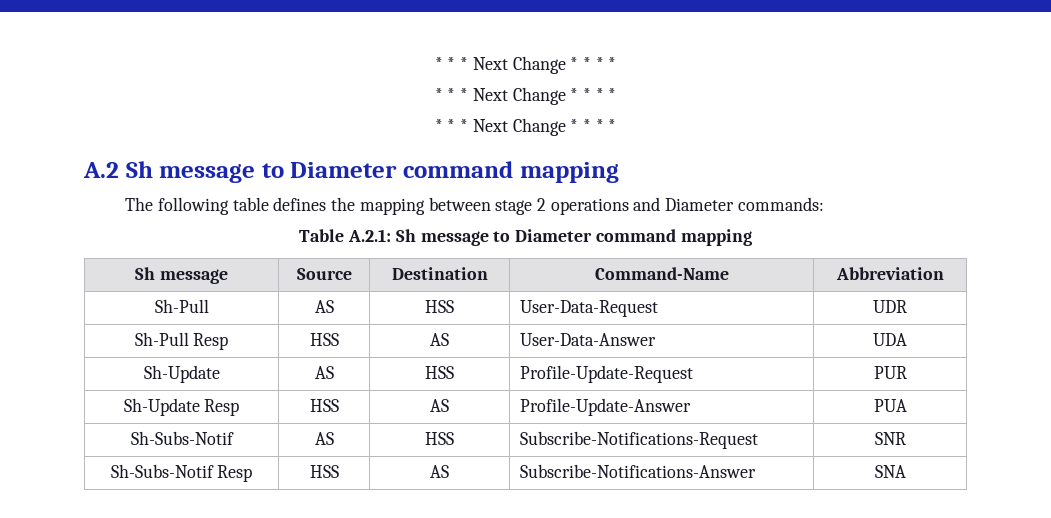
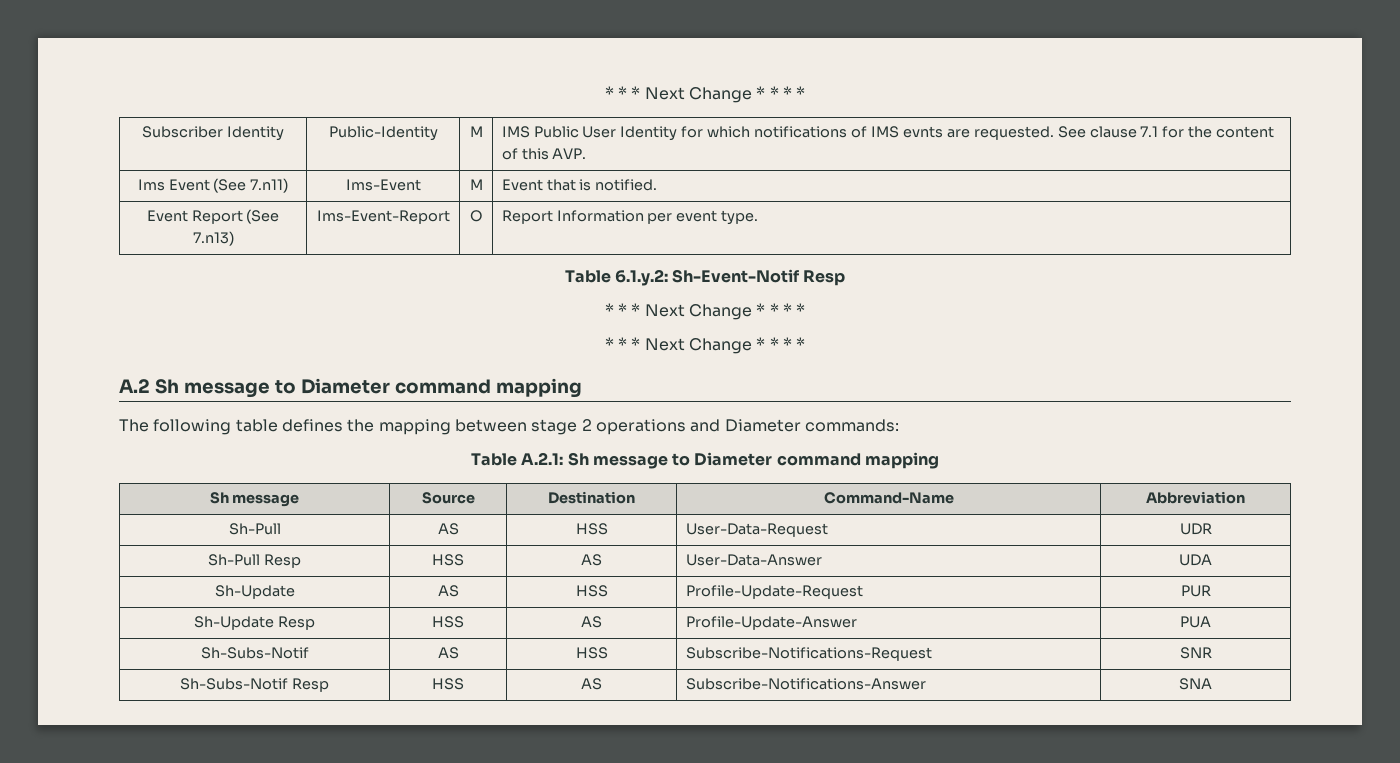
[434,56,617,74] * * * Next Change * * * * -> [604,86,806,103] [142,126,284,141] [328,126,438,141] [469,126,483,137] [501,126,1275,141] [501,148,587,160] [137,178,289,193] [345,179,421,191] [469,179,483,190] [501,179,658,191] [146,209,280,224] [192,231,234,246] [316,210,450,224] [469,210,483,222] [501,210,759,225] [564,269,846,286] * * * Next Change * * * * // Subscriber Identity | Public-Identity | M | IMS Public User Identity for which notifications of IMS evnts are requested. See clause 7.1 for the content of this AVP. // Ims Event (See 7.n11) | Ims-Event | M | Event that is notified. // Event Report (See 7.n13) | Ims-Event-Report | O | Report Information per event type. // Table 6.1.y.2: Sh-Event-Notif Resp

